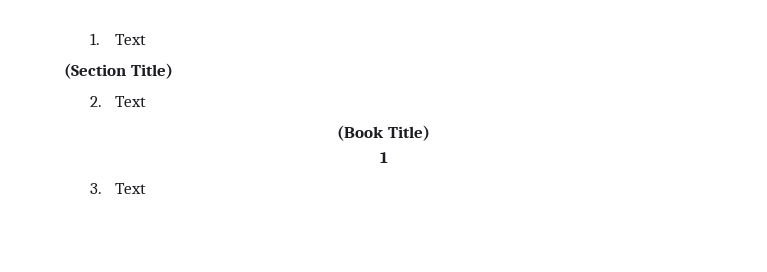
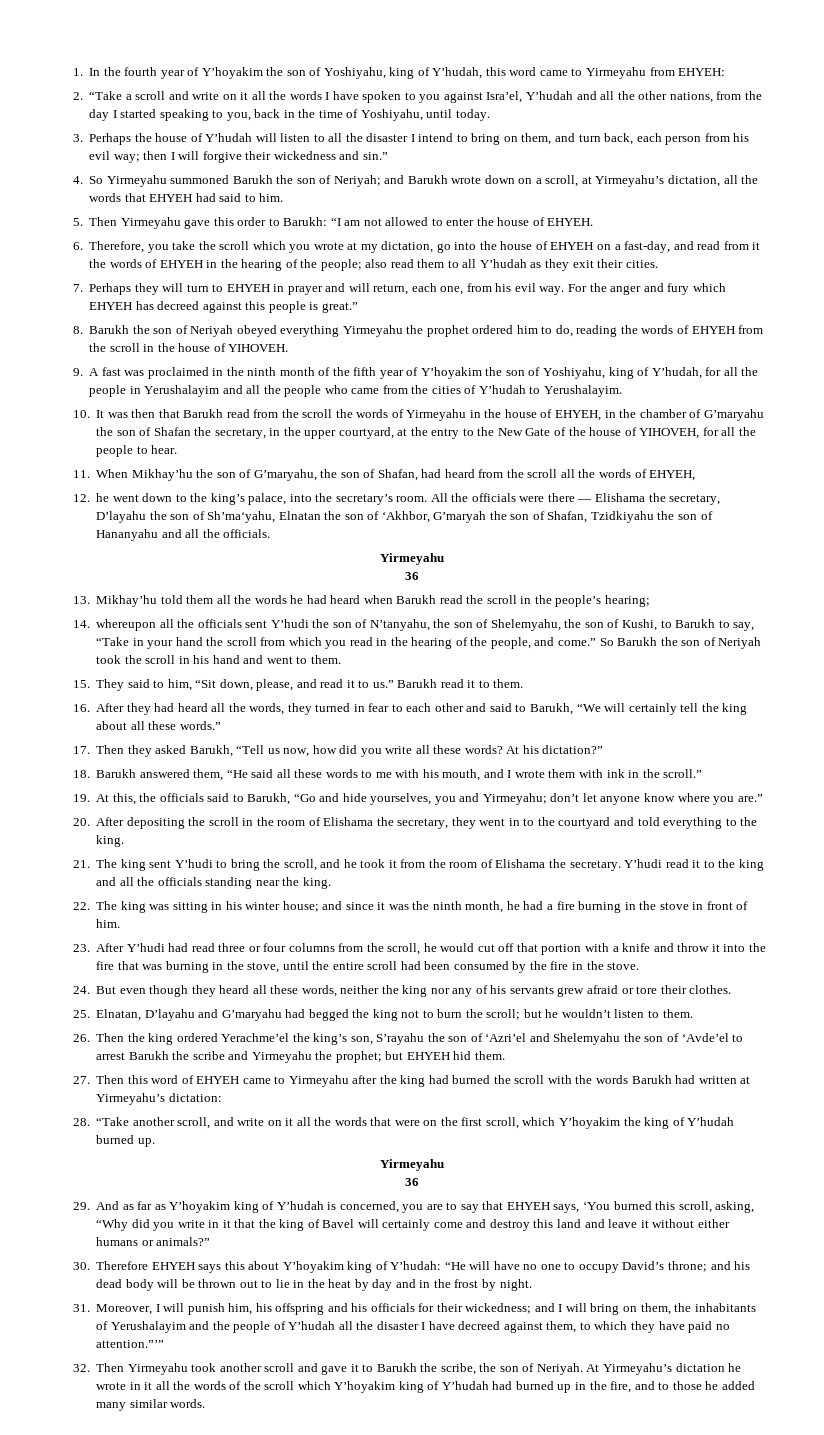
[115,34,147,45] [64,63,173,79] [89,96,147,107] [337,125,430,141] [379,152,388,163] [89,183,147,194] Text // (Section Title) // 2. Text // (Book Title) // 1 // 3. Text -> [89,67,726,79] [72,91,762,103] [89,109,490,121] [72,133,750,145] [89,151,388,163] [72,175,759,187] [89,193,284,202] [72,217,594,229] [72,241,761,253] [89,259,658,271] [72,283,726,295] [89,301,358,313] [72,325,764,337] [89,343,289,352] [72,367,759,379] [89,385,622,397] [72,409,764,421] [96,427,756,439] [96,445,178,457] [72,469,696,481] [72,493,721,505] [96,511,713,523] [96,529,271,541] [380,553,444,565] [405,572,419,580] [72,595,650,607] [72,619,755,631] [96,637,762,649] [96,655,341,664] [72,679,524,691] [72,703,748,715] [96,721,221,730] [72,745,604,757] [72,769,703,781] [72,793,763,805] [72,817,758,829] [96,835,125,847] [72,859,764,871] [96,877,331,889] [72,901,749,913] [96,919,121,928] [72,943,766,955] [96,961,640,973] [72,985,732,997] [72,1009,693,1021] [72,1033,744,1045] [96,1051,505,1063] [72,1075,751,1087] [96,1093,222,1105] [72,1117,735,1129] [96,1135,155,1147] [380,1159,444,1171] [405,1178,419,1186] [72,1201,755,1213] [96,1219,730,1231] [96,1237,211,1246] [72,1261,751,1273] [96,1279,532,1291] [72,1303,756,1315] [96,1321,730,1333] [96,1340,165,1348] [72,1363,742,1375] [96,1381,755,1393] [96,1399,206,1411] In the fourth year of Y’hoyakim the son of Yoshiyahu, king of Y’hudah, this word came to Yirmeyahu from EHYEH: // 2. “Take a scroll and write on it all the words I have spoken to you against Isra’el, Y’hudah and all the other nations, from the day I started speaking to you, back in the time of Yoshiyahu, until today. // 3. Perhaps the house of Y’hudah will listen to all the disaster I intend to bring on them, and turn back, each person from his evil way; then I will forgive their wickedness and sin.” // 4. So Yirmeyahu summoned Barukh the son of Neriyah; and Barukh wrote down on a scroll, at Yirmeyahu’s dictation, all the words that EHYEH had said to him. // 5. Then Yirmeyahu gave this order to Barukh: “I am not allowed to enter the house of EHYEH. // 6. Therefore, you take the scroll which you wrote at my dictation, go into the house of EHYEH on a fast-day, and read from it the words of EHYEH in the hearing of the people; also read them to all Y’hudah as they exit their cities. // 7. Perhaps they will turn to EHYEH in prayer and will return, each one, from his evil way. For the anger and fury which EHYEH has decreed against this people is great.” // 8. Barukh the son of Neriyah obeyed everything Yirmeyahu the prophet ordered him to do, reading the words of EHYEH from the scroll in the house of YIHOVEH. // 9. A fast was proclaimed in the ninth month of the fifth year of Y’hoyakim the son of Yoshiyahu, king of Y’hudah, for all the people in Yerushalayim and all the people who came from the cities of Y’hudah to Yerushalayim. // 10. It was then that Barukh read from the scroll the words of Yirmeyahu in the house of EHYEH, in the chamber of G’maryahu the son of Shafan the secretary, in the upper courtyard, at the entry to the New Gate of the house of YIHOVEH, for all the people to hear. // 11. When Mikhay’hu the son of G’maryahu, the son of Shafan, had heard from the scroll all the words of EHYEH, // 12. he went down to the king’s palace, into the secretary’s room. All the officials were there — Elishama the secretary, D’layahu the son of Sh’ma‘yahu, Elnatan the son of ‘Akhbor, G’maryah the son of Shafan, Tzidkiyahu the son of Hananyahu and all the officials. // Yirmeyahu // 36 // 13. Mikhay’hu told them all the words he had heard when Barukh read the scroll in the people’s hearing; // 14. whereupon all the officials sent Y’hudi the son of N’tanyahu, the son of Shelemyahu, the son of Kushi, to Barukh to say, “Take in your hand the scroll from which you read in the hearing of the people, and come.” So Barukh the son of Neriyah took the scroll in his hand and went to them. // 15. They said to him, “Sit down, please, and read it to us.” Barukh read it to them. // 16. After they had heard all the words, they turned in fear to each other and said to Barukh, “We will certainly tell the king about all these words.” // 17. Then they asked Barukh, “Tell us now, how did you write all these words? At his dictation?” // 18. Barukh answered them, “He said all these words to me with his mouth, and I wrote them with ink in the scroll.” // 19. At this, the officials said to Barukh, “Go and hide yourselves, you and Yirmeyahu; don’t let anyone know where you are.” // 20. After depositing the scroll in the room of Elishama the secretary, they went in to the courtyard and told everything to the king. // 21. The king sent Y’hudi to bring the scroll, and he took it from the room of Elishama the secretary. Y’hudi read it to the king and all the officials standing near the king. // 22. The king was sitting in his winter house; and since it was the ninth month, he had a fire burning in the stove in front of him. // 23. After Y’hudi had read three or four columns from the scroll, he would cut off that portion with a knife and throw it into the fire that was burning in the stove, until the entire scroll had been consumed by the fire in the stove. // 24. But even though they heard all these words, neither the king nor any of his servants grew afraid or tore their clothes. // 25. Elnatan, D’layahu and G’maryahu had begged the king not to burn the scroll; but he wouldn’t listen to them. // 26. Then the king ordered Yerachme’el the king’s son, S’rayahu the son of ‘Azri’el and Shelemyahu the son of ‘Avde’el to arrest Barukh the scribe and Yirmeyahu the prophet; but EHYEH hid them. // 27. Then this word of EHYEH came to Yirmeyahu after the king had burned the scroll with the words Barukh had written at Yirmeyahu’s dictation: // 28. “Take another scroll, and write on it all the words that were on the first scroll, which Y’hoyakim the king of Y’hudah burned up. // Yirmeyahu // 36 // 29. And as far as Y’hoyakim king of Y’hudah is concerned, you are to say that EHYEH says, ‘You burned this scroll, asking, “Why did you write in it that the king of Bavel will certainly come and destroy this land and leave it without either humans or animals?” // 30. Therefore EHYEH says this about Y’hoyakim king of Y’hudah: “He will have no one to occupy David’s throne; and his dead body will be thrown out to lie in the heat by day and in the frost by night. // 31. Moreover, I will punish him, his offspring and his officials for their wickedness; and I will bring on them, the inhabitants of Yerushalayim and the people of Y’hudah all the disaster I have decreed against them, to which they have paid no attention.”’” // 32. Then Yirmeyahu took another scroll and gave it to Barukh the scribe, the son of Neriyah. At Yirmeyahu’s dictation he wrote in it all the words of the scroll which Y’hoyakim king of Y’hudah had burned up in the fire, and to those he added many similar words.

